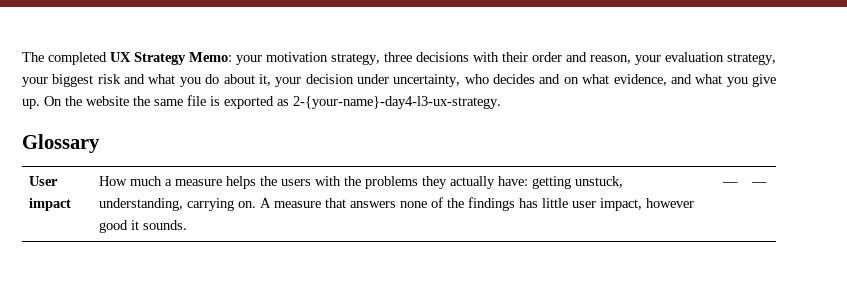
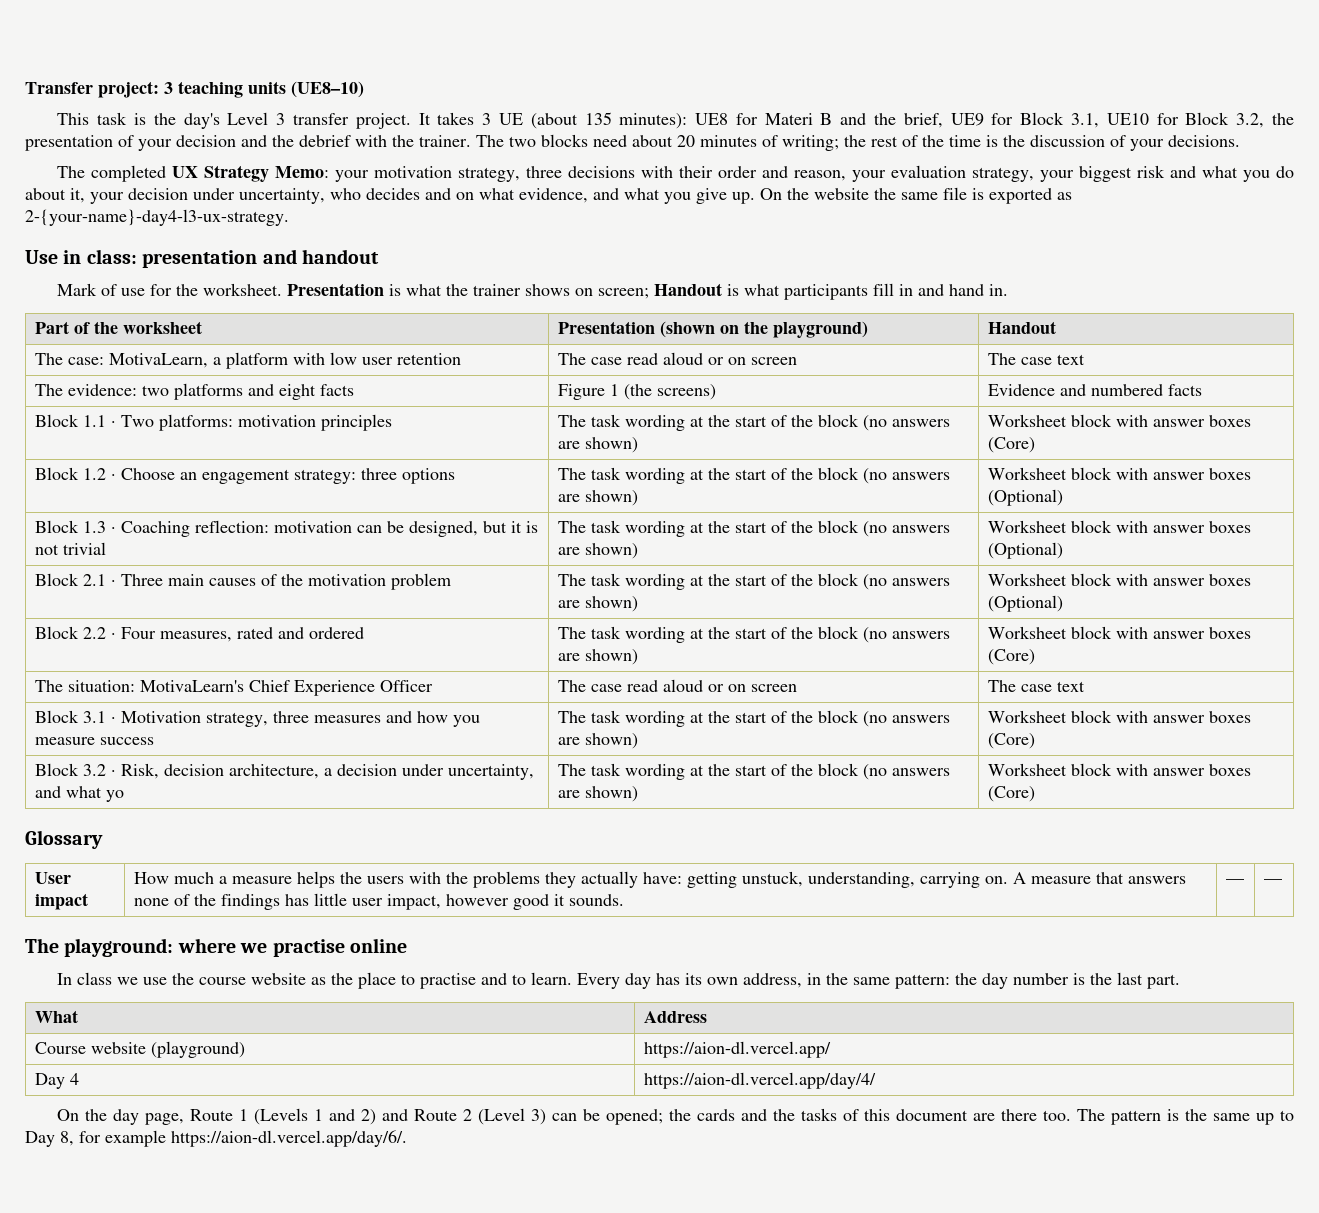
(22, 57) none -> [25,81,364,98] [57,112,1294,129] [25,134,1240,151] Transfer project: 3 teaching units (UE8–10) // This task is the day's Level 3 transfer project. It takes 3 UE (about 135 minutes): UE8 for Materi B and the brief, UE9 for Block 3.1, UE10 for Block 3.2, the presentation of your decision and the debrief with the trainer. The two blocks need about 20 minutes of writing; the rest of the time is the discussion of your decisions. //
(501, 102) none -> [25,249,379,268] [57,283,1009,300] [34,321,202,334] [557,321,868,338] [987,321,1056,334] [34,352,461,369] [557,352,797,365] [987,353,1085,365] [34,383,354,400] [557,384,716,400] [987,384,1202,396] [34,414,392,431] [557,414,950,431] [557,437,638,453] [987,414,1251,427] [987,437,1035,453] [34,467,455,484] [557,467,950,484] [557,490,638,506] [987,467,1251,480] [987,489,1063,506] [34,520,538,537] [34,542,106,555] [557,520,950,537] [557,543,638,559] [987,520,1251,533] [987,542,1063,559] [34,573,451,590] [557,573,950,590] [557,596,638,612] [987,573,1251,586] [987,595,1063,612] [34,626,364,642] [557,626,950,643] [557,649,638,665] [987,626,1251,639] [987,649,1035,665] [34,680,433,696] [557,679,797,692] [987,680,1085,692] [34,710,480,727] [34,737,154,745] [557,710,950,727] [557,733,638,749] [987,710,1251,723] [987,733,1035,749] [34,763,534,780] [34,786,124,802] [557,763,950,780] [557,786,638,802] [987,763,1251,776] [987,786,1035,802] // Use in class: presentation and handout // Mark of use for the worksheet. Presentation is what the trainer shows on screen; Handout is what participants fill in and hand in. // Part of the worksheet | Presentation (shown on the playground) | Handout // The case: MotivaLearn, a platform with low user retention | The case read aloud or on screen | The case text // The evidence: two platforms and eight facts | Figure 1 (the screens) | Evidence and numbered facts // Block 1.1 · Two platforms: motivation principles | The task wording at the start of the block (no answers are shown) | Worksheet block with answer boxes (Core) // Block 1.2 · Choose an engagement strategy: three options | The task wording at the start of the block (no answers are shown) | Worksheet block with answer boxes (Optional) // Block 1.3 · Coaching reflection: motivation can be designed, but it is not trivial | The task wording at the start of the block (no answers are shown) | Worksheet block with answer boxes (Optional) // Block 2.1 · Three main causes of the motivation problem | The task wording at the start of the block (no answers are shown) | Worksheet block with answer boxes (Optional) // Block 2.2 · Four measures, rated and ordered | The task wording at the start of the block (no answers are shown) | Worksheet block with answer boxes (Core) // The situation: MotivaLearn's Chief Experience Officer | The case read aloud or on screen | The case text // Block 3.1 · Motivation strategy, three measures and how you measure success | The task wording at the start of the block (no answers are shown) | Worksheet block with answer boxes (Core) // Block 3.2 · Risk, decision architecture, a decision under uncertainty, and what yo | The task wording at the start of the block (no answers are shown) | Worksheet block with answer boxes (Core)
(767, 184) none -> [25,938,407,957] [57,972,1181,989] [34,1010,78,1023] [643,1011,707,1023] [34,1041,245,1058] [643,1041,831,1058] [34,1073,79,1089] [643,1072,876,1089] [57,1108,1295,1125] [25,1130,407,1147] // The playground: where we practise online // In class we use the course website as the place to practise and to learn. Every day has its own address, in the same pattern: the day number is the last part. // What | Address // Course website (playground) | https://aion-dl.vercel.app/ // Day 4 | https://aion-dl.vercel.app/day/4/ // On the day page, Route 1 (Levels 1 and 2) and Route 2 (Level 3) can be opened; the cards and the tasks of this document are there too. The pattern is the same up to Day 8, for example https://aion-dl.vercel.app/day/6/.

